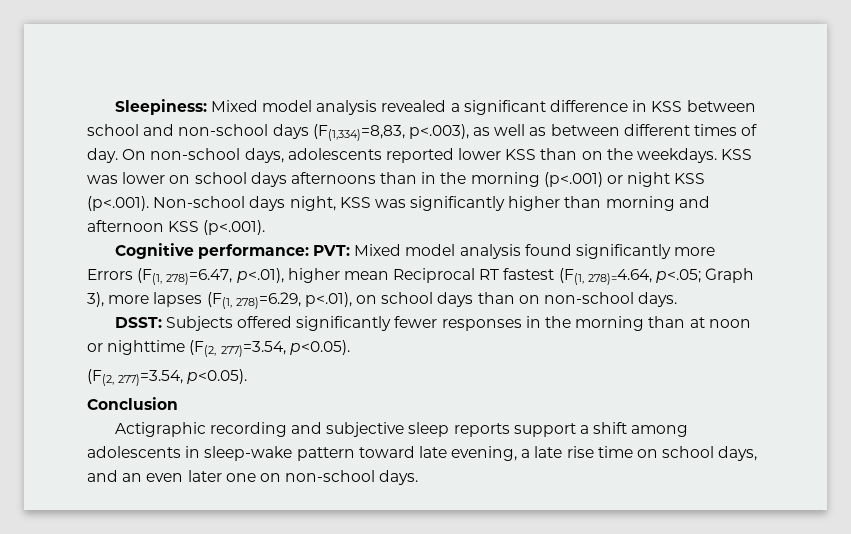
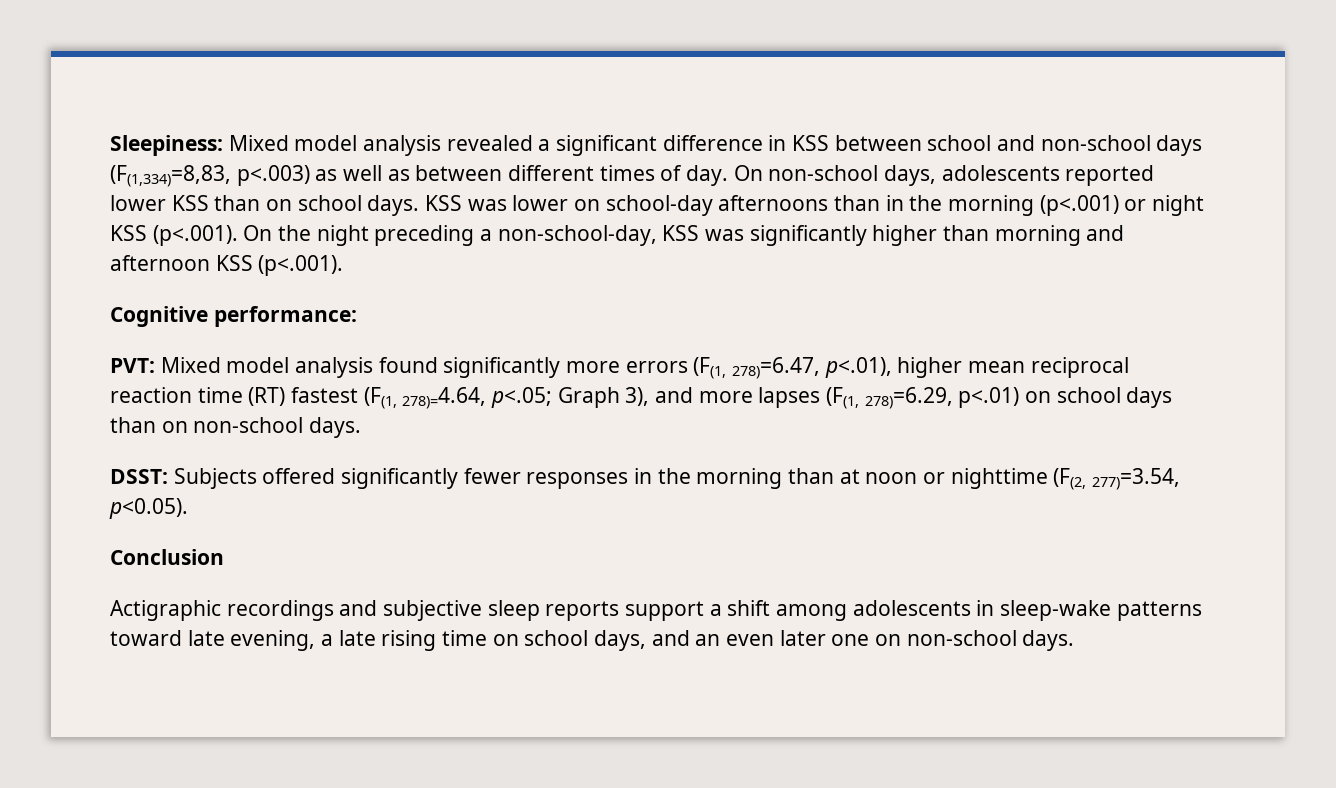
[408,124,469,139] p<.003), -> [236,165,310,186] p<.003)
[606,148,718,163] the weekdays. -> [297,195,420,216] school days.
[194,172,287,187] school days -> [605,195,713,216] school-day
[153,196,336,211] Non-school days night, -> [243,225,657,246] On the night preceding a non-school-day,
(309, 251) none -> (357, 316) //
[87,269,133,280] Errors -> [625,361,688,373] errors
[393,268,500,283] Reciprocal RT -> [1030,357,1129,378] [110,387,286,406] reciprocal reaction time (RT)
(104, 299) none -> [655,387,694,403] and
[304,292,352,307] p<.01), -> [958,387,1020,408] p<.01)
[87,369,248,386] // (F(2, 277)=3.54, p<0.05). -> (188, 508) none
[209,422,287,437] recording -> [226,600,334,621] recordings
[296,447,355,461] pattern -> [1116,601,1202,621] patterns
[566,446,594,458] rise -> [381,630,437,651] rising

